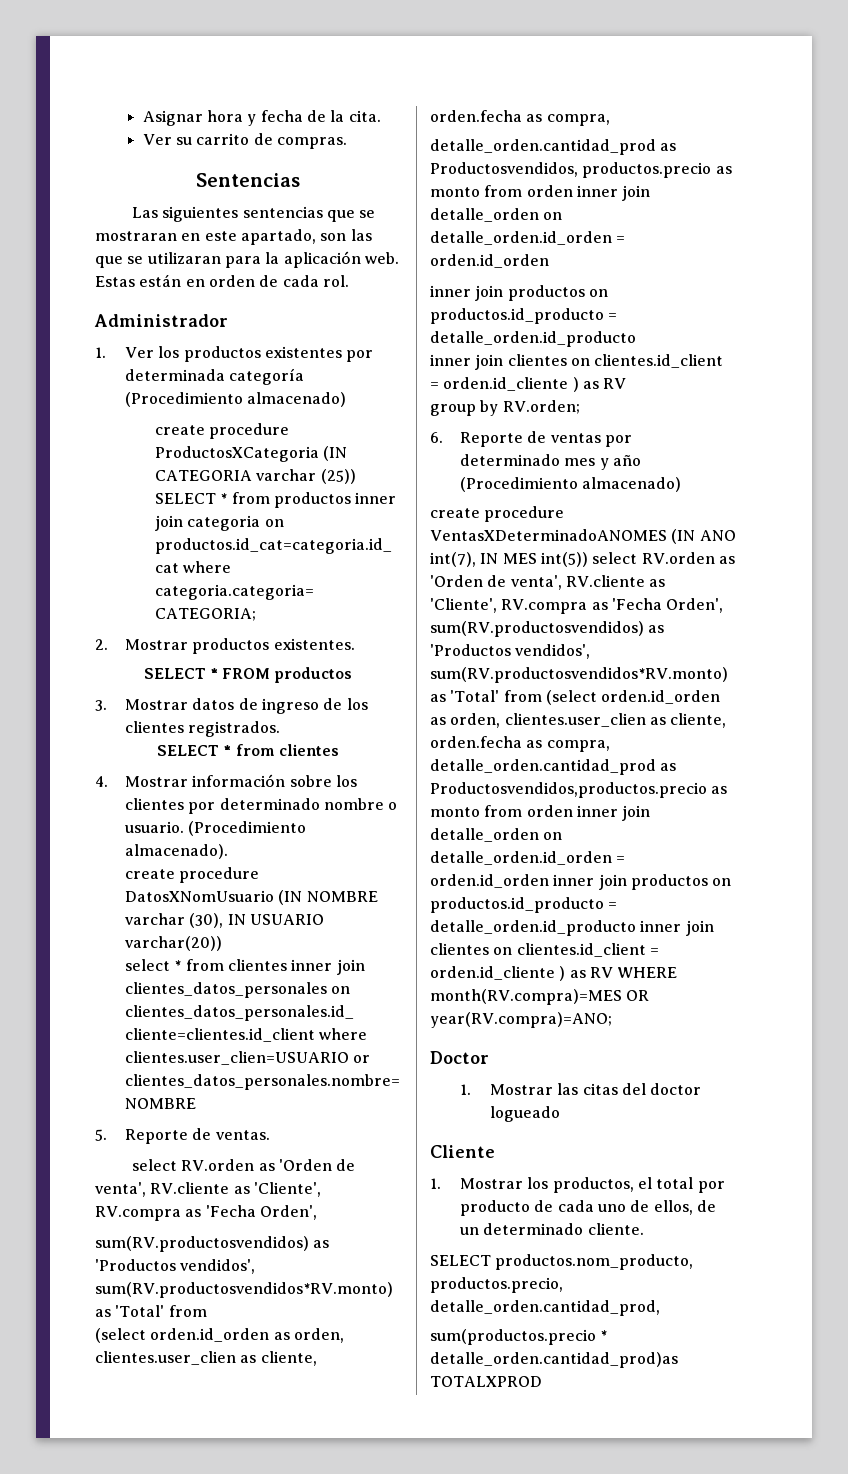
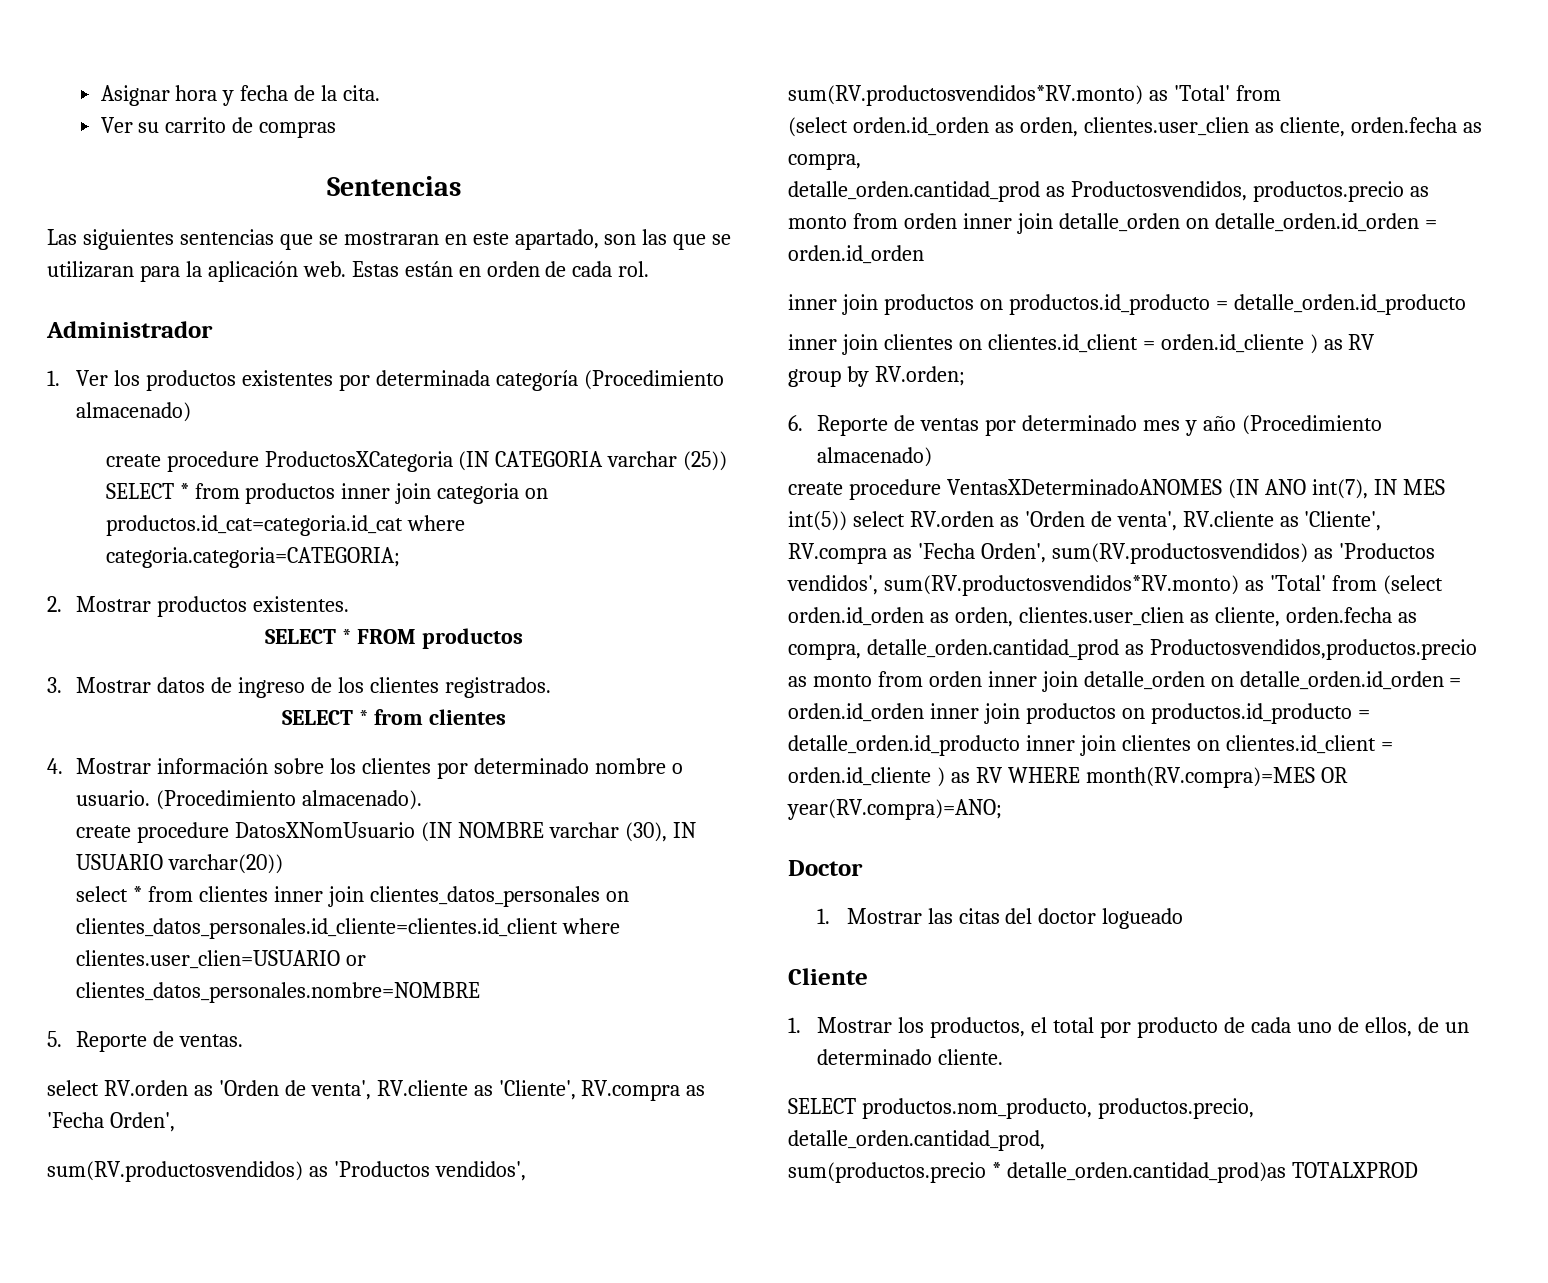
[276,137,347,149] compras. -> [259,121,337,138] compras

